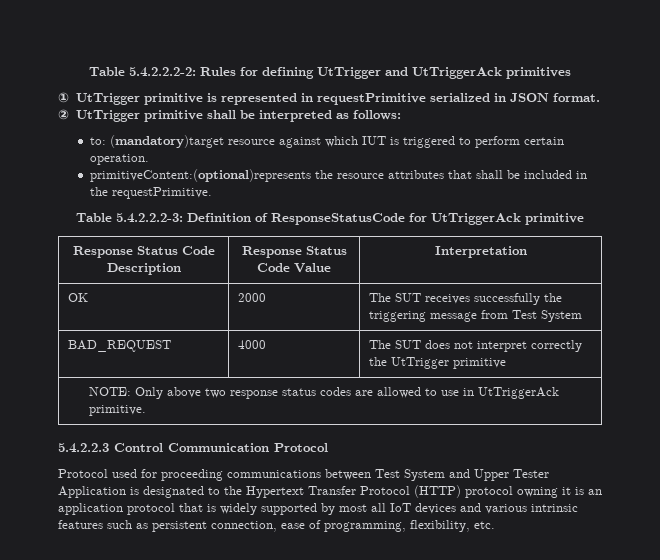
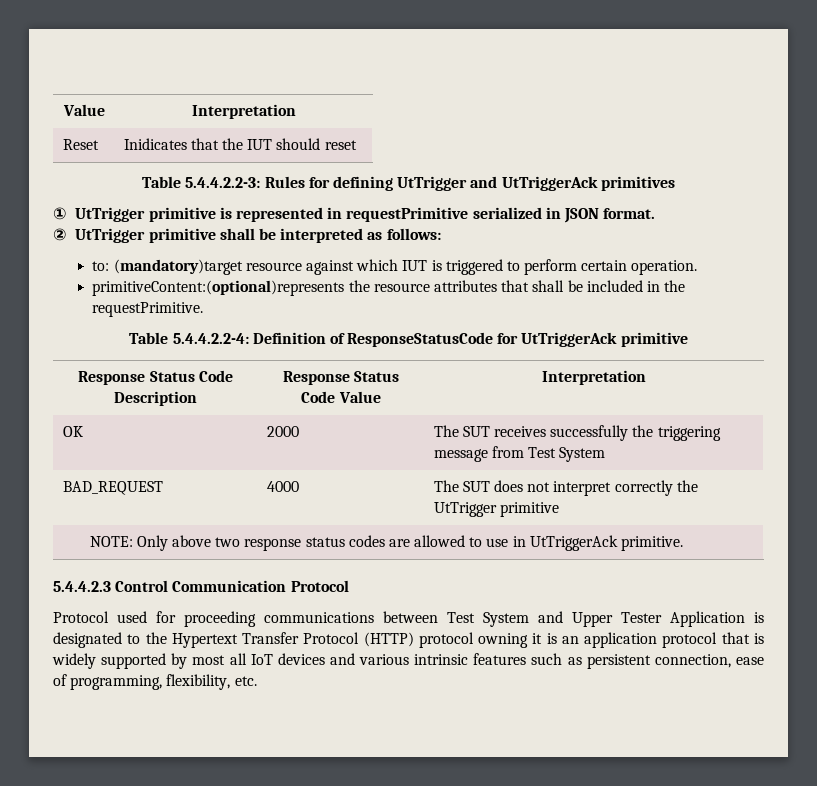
[89,67,196,77] Table 5.4.2.2.2-2: -> [62,104,105,116] [191,104,296,119] [62,139,99,150] [123,138,357,150] [142,176,261,188] Value | Interpretation // Reset | Inidicates that the IUT should reset // Table 5.4.4.2.2-3:
[116,213,183,223] 5.4.2.2.2-3: -> [172,333,249,344] 5.4.4.2.2-4:
[58,443,109,453] 5.4.2.2.3 -> [53,581,111,592] 5.4.4.2.3

